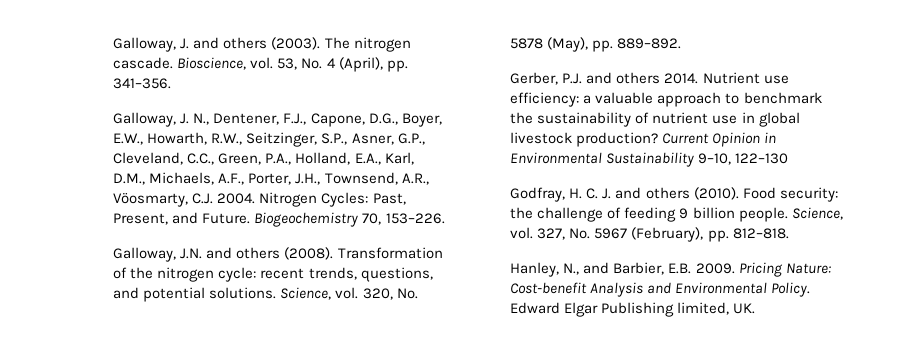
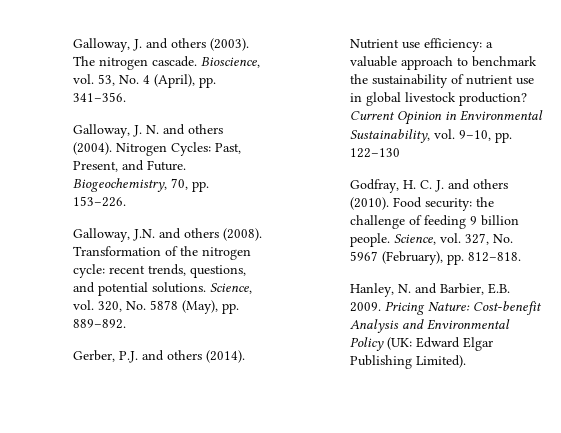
[193,113,442,127] [113,132,425,147] [113,152,414,165] [113,172,429,185] [113,192,256,207] N., Dentener, F.J., Capone, D.G., Boyer, E.W., Howarth, R.W., Seitzinger, S.P., Asner, G.P., Cleveland, C.C., Green, P.A., Holland, E.A., Karl, D.M., Michaels, A.F., Porter, J.H., Townsend, A.R., Vöosmarty, C.J. 2004. -> [145,124,223,135] [72,142,112,155] N. and others (2004).
[254,212,382,227] Biogeochemistry 70, -> [72,178,209,192] Biogeochemistry, 70, pp.
[664,73,699,84] 2014. -> [205,350,245,363] (2014).
[606,152,732,167] Sustainability 9–10, -> [349,129,512,143] Sustainability, vol. 9–10, pp.
[563,263,580,275] N., -> [397,284,411,293] N.
[771,282,811,297] Policy. -> [349,337,412,351] Policy (UK:
[677,302,756,315] limited, UK. -> [415,355,466,368] Limited).

